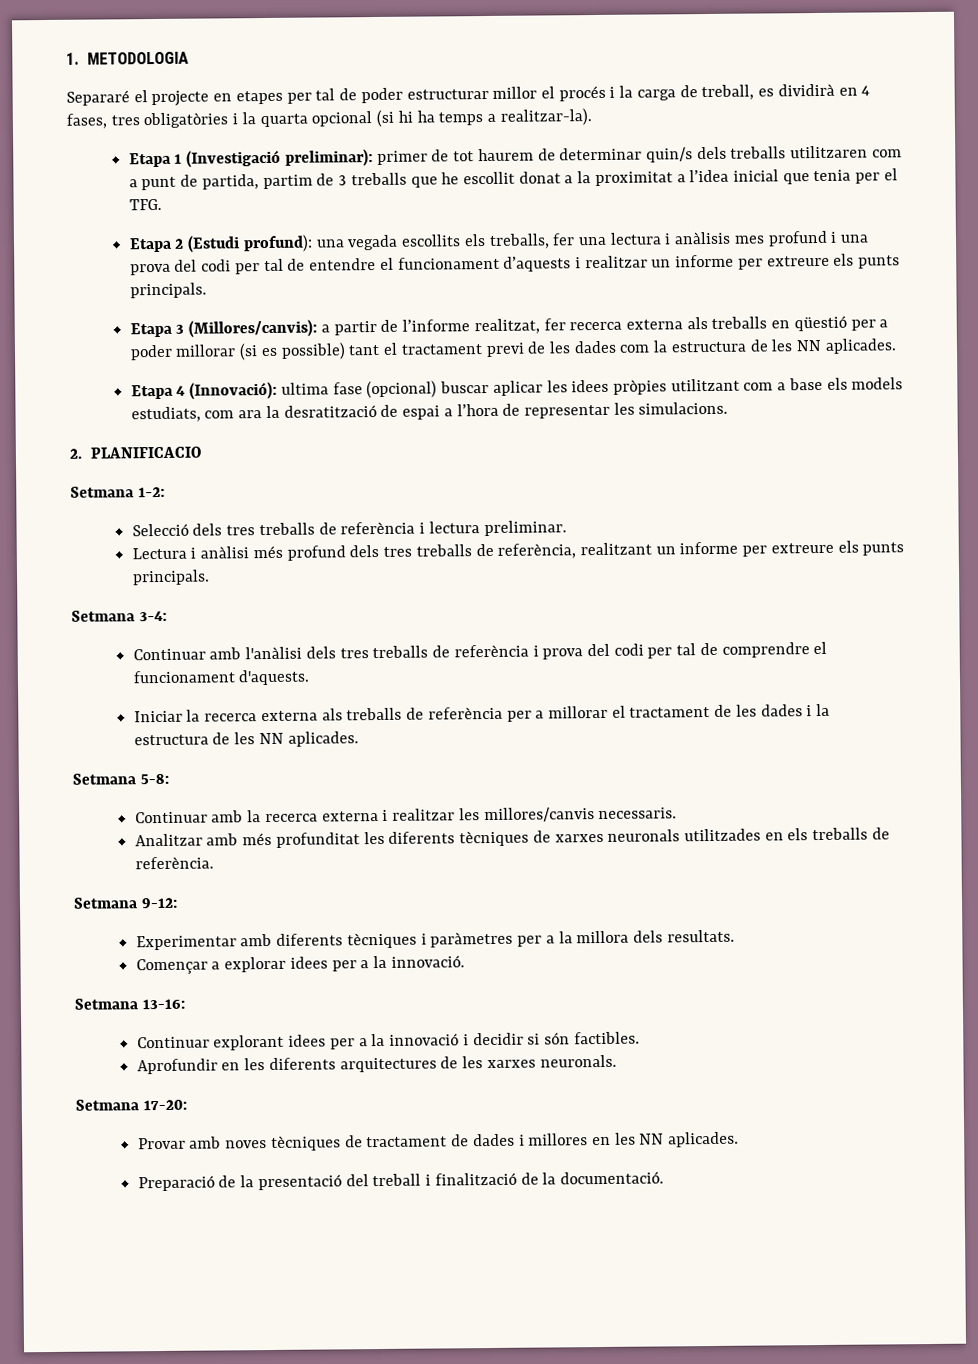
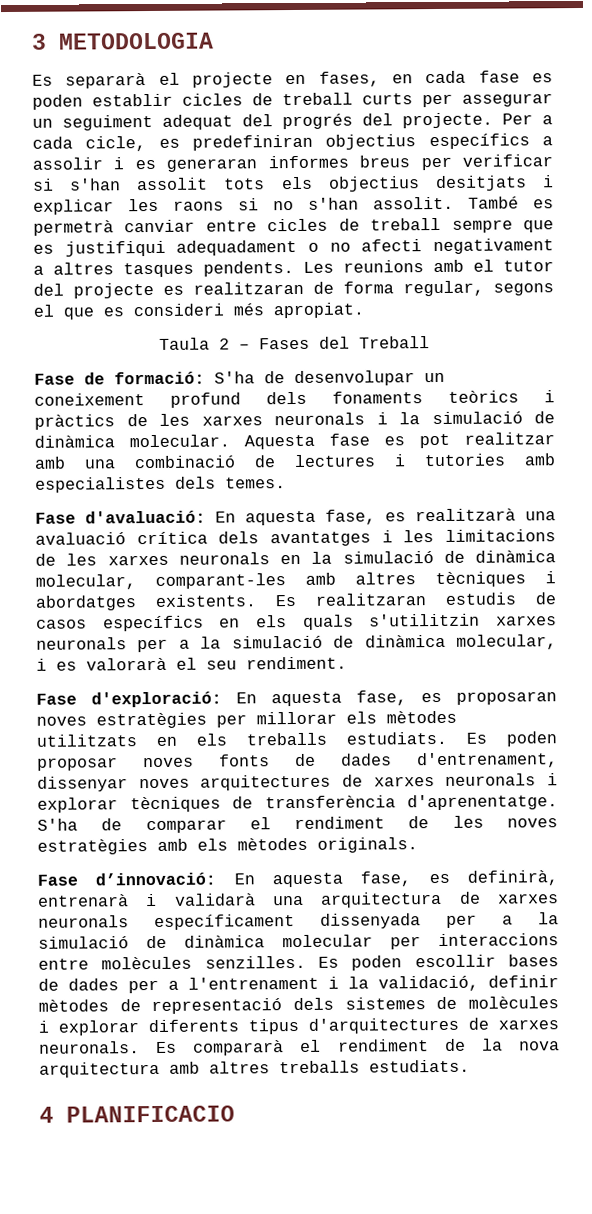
[66,52,79,65] 1. -> [31,33,47,50] 3
[66,90,130,106] Separaré -> [32,73,147,89] Es separarà
[235,83,871,105] [66,108,592,129] [128,145,902,168] [128,168,898,191] [128,198,162,211] [128,230,870,253] [129,253,901,276] [129,282,207,299] [129,315,889,338] [129,338,897,361] [130,377,904,400] [130,401,729,423] [69,446,202,459] [70,486,165,498] [131,520,567,537] [131,540,905,561] [131,569,210,586] [71,610,167,622] [132,641,828,661] [132,669,311,686] [133,703,831,723] [133,731,359,747] [72,773,169,785] [134,807,678,824] [134,827,890,848] [134,856,214,870] [73,897,178,909] [135,929,735,951] [135,955,465,975] [74,998,185,1010] [136,1031,640,1051] [136,1054,617,1075] [75,1099,187,1111] [137,1131,740,1152] [137,1171,664,1192] etapes per tal de poder estructurar millor el procés i la carga de treball, es dividirà en 4 fases, tres obligatòries i la quarta opcional (si hi ha temps a realitzar-la). // Etapa 1 (Investigació preliminar): primer de tot haurem de determinar quin/s dels treballs utilitzaren com a punt de partida, partim de 3 treballs que he escollit donat a la proximitat a l’idea inicial que tenia per el TFG. // Etapa 2 (Estudi profund): una vegada escollits els treballs, fer una lectura i anàlisis mes profund i una prova del codi per tal de entendre el funcionament d’aquests i realitzar un informe per extreure els punts principals. // Etapa 3 (Millores/canvis): a partir de l’informe realitzat, fer recerca externa als treballs en qüestió per a poder millorar (si es possible) tant el tractament previ de les dades com la estructura de les NN aplicades. // Etapa 4 (Innovació): ultima fase (opcional) buscar aplicar les idees pròpies utilitzant com a base els models estudiats, com ara la desratització de espai a l’hora de representar les simulacions. // 2. PLANIFICACIO // Setmana 1-2: // Selecció dels tres treballs de referència i lectura preliminar. // Lectura i anàlisi més profund dels tres treballs de referència, realitzant un informe per extreure els punts principals. // Setmana 3-4: // Continuar amb l'anàlisi dels tres treballs de referència i prova del codi per tal de comprendre el funcionament d'aquests. // Iniciar la recerca externa als treballs de referència per a millorar el tractament de les dades i la estructura de les NN aplicades. // Setmana 5-8: // Continuar amb la recerca externa i realitzar les millores/canvis necessaris. // Analitzar amb més profunditat les diferents tècniques de xarxes neuronals utilitzades en els treballs de referència. // Setmana 9-12: // Experimentar amb diferents tècniques i paràmetres per a la millora dels resultats. // Començar a explorar idees per a la innovació. // Setmana 13-16: // Continuar explorant idees per a la innovació i decidir si són factibles. // Aprofundir en les diferents arquitectures de les xarxes neuronals. // Setmana 17-20: // Provar amb noves tècniques de tractament de dades i millores en les NN aplicades. // Preparació de la presentació del treball i finalització de la documentació. -> [318,70,553,87] [32,92,553,110] [32,112,553,131] [32,133,553,152] [32,154,553,172] [33,175,554,192] [33,196,554,215] [33,217,554,236] [33,238,554,257] [33,259,554,278] [33,280,554,299] [33,302,364,320] [159,336,430,350] [34,370,445,387] [34,390,555,408] [34,411,555,430] [34,432,555,450] [34,453,556,469] [35,476,286,493] [35,508,556,526] [35,529,556,547] [35,550,556,566] [35,571,556,590] [35,592,556,611] [36,613,557,632] [36,634,557,653] [36,656,347,671] [36,690,557,708] [36,710,457,729] [36,731,557,747] [37,752,558,771] [37,773,559,792] [37,794,558,813] [37,815,558,834] [37,837,418,855] [37,870,558,888] [38,891,559,908] [38,912,559,930] [38,933,559,950] [38,954,559,971] [38,975,559,994] [38,996,559,1015] [38,1017,559,1036] [39,1038,561,1056] [39,1059,470,1078] [39,1105,236,1123] fases, en cada fase es poden establir cicles de treball curts per assegurar un seguiment adequat del progrés del projecte. Per a cada cicle, es predefiniran objectius específics a assolir i es generaran informes breus per verificar si s'han assolit tots els objectius desitjats i explicar les raons si no s'han assolit. També es permetrà canviar entre cicles de treball sempre que es justifiqui adequadament o no afecti negativament a altres tasques pendents. Les reunions amb el tutor del projecte es realitzaran de forma regular, segons el que es consideri més apropiat. // Taula 2 – Fases del Treball // Fase de formació: S'ha de desenvolupar un coneixement profund dels fonaments teòrics i pràctics de les xarxes neuronals i la simulació de dinàmica molecular. Aquesta fase es pot realitzar amb una combinació de lectures i tutories amb especialistes dels temes. // Fase d'avaluació: En aquesta fase, es realitzarà una avaluació crítica dels avantatges i les limitacions de les xarxes neuronals en la simulació de dinàmica molecular, comparant-les amb altres tècniques i abordatges existents. Es realitzaran estudis de casos específics en els quals s'utilitzin xarxes neuronals per a la simulació de dinàmica molecular, i es valorarà el seu rendiment. // Fase d'exploració: En aquesta fase, es proposaran noves estratègies per millorar els mètodes utilitzats en els treballs estudiats. Es poden proposar noves fonts de dades d'entrenament, dissenyar noves arquitectures de xarxes neuronals i explorar tècniques de transferència d'aprenentatge. S'ha de comparar el rendiment de les noves estratègies amb els mètodes originals. // Fase d’innovació: En aquesta fase, es definirà, entrenarà i validarà una arquitectura de xarxes neuronals específicament dissenyada per a la simulació de dinàmica molecular per interaccions entre molècules senzilles. Es poden escollir bases de dades per a l'entrenament i la validació, definir mètodes de representació dels sistemes de molècules i explorar diferents tipus d'arquitectures de xarxes neuronals. Es compararà el rendiment de la nova arquitectura amb altres treballs estudiats. // 4 PLANIFICACIO

